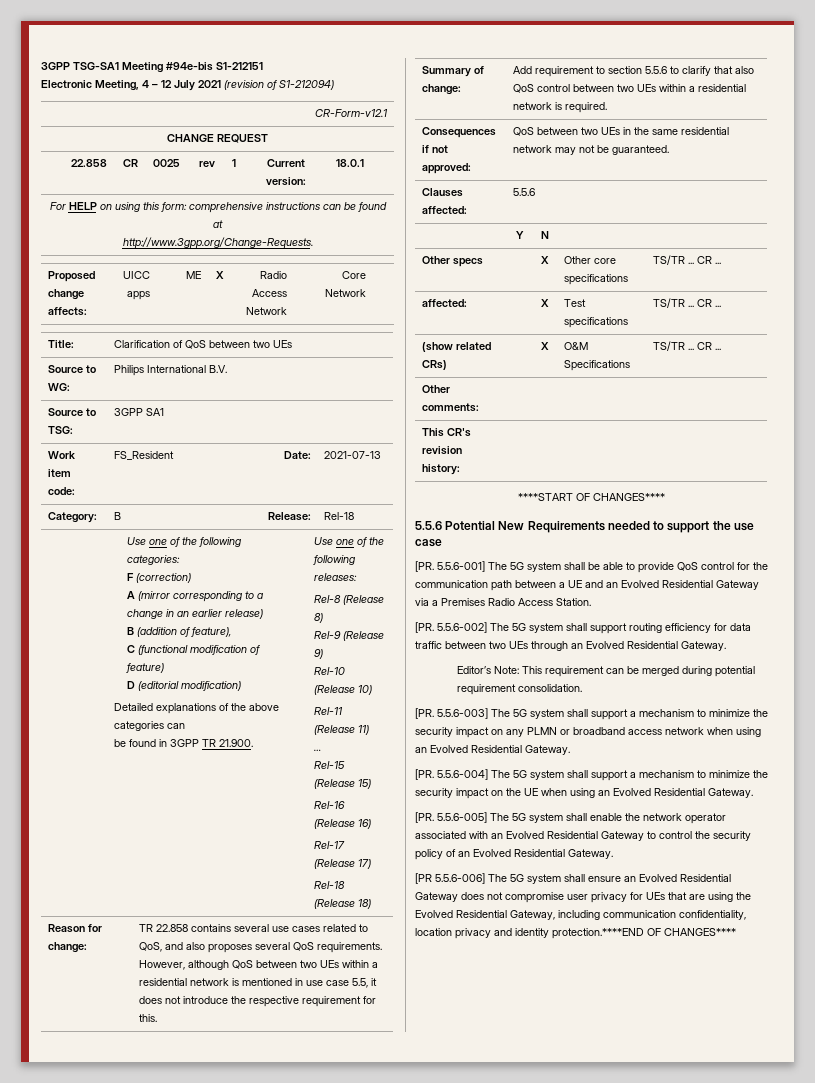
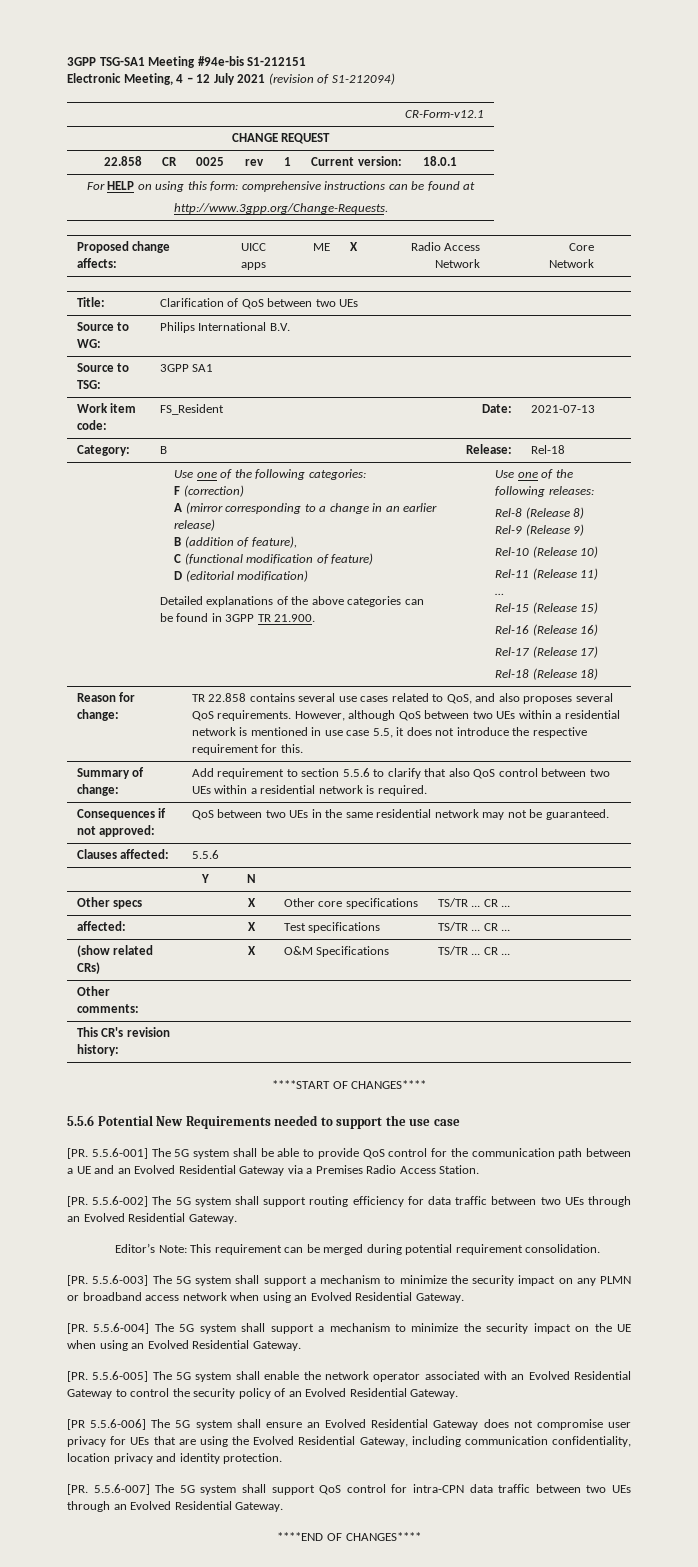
[552,928,644,939] protection.****END -> [223,1453,283,1464] [67,1484,632,1495] [67,1501,284,1512] [277,1532,324,1541] protection. // [PR. 5.5.6-007] The 5G system shall support QoS control for intra-CPN data traffic between two UEs through an Evolved Residential Gateway. // ****END

